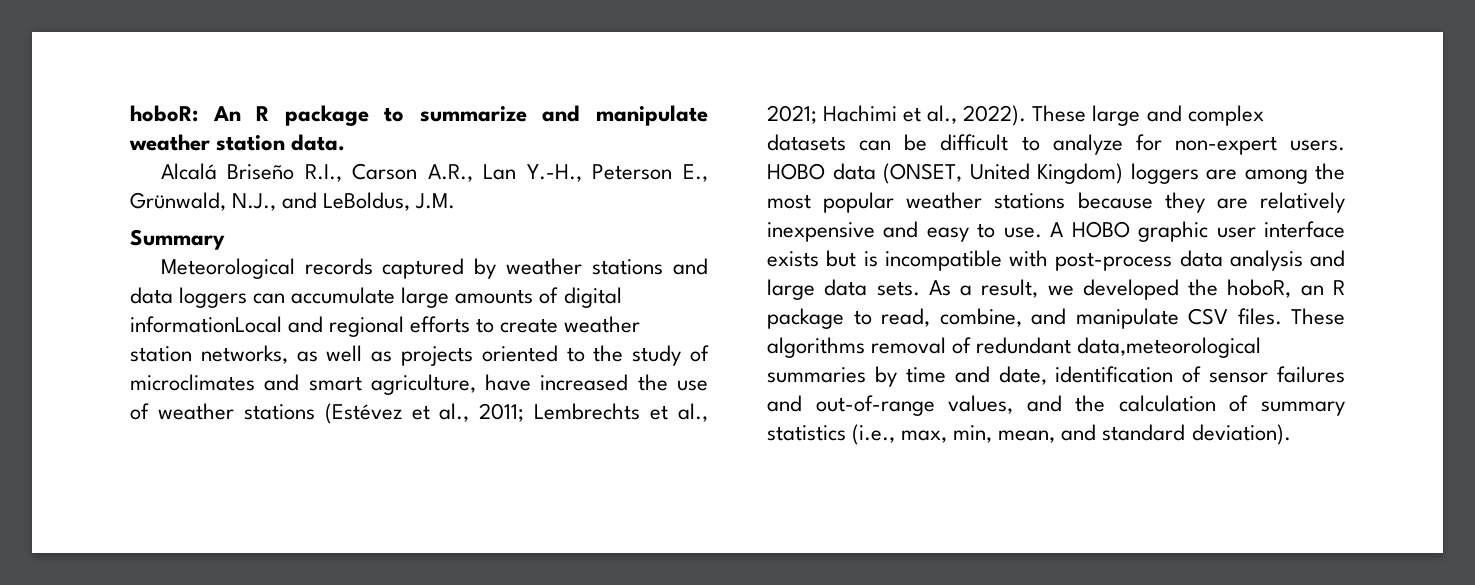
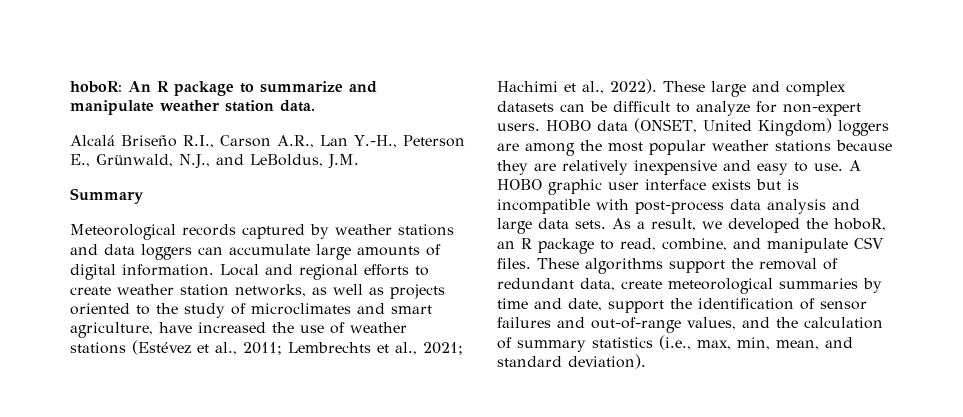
[130,316,282,333] informationLocal -> [122,264,259,276] information. Local
(865, 347) none -> [669,258,753,273] support the
[1077,337,1262,358] data,meteorological -> [580,278,773,294] data, create meteorological
(1047, 375) none -> [608,298,692,313] support the

